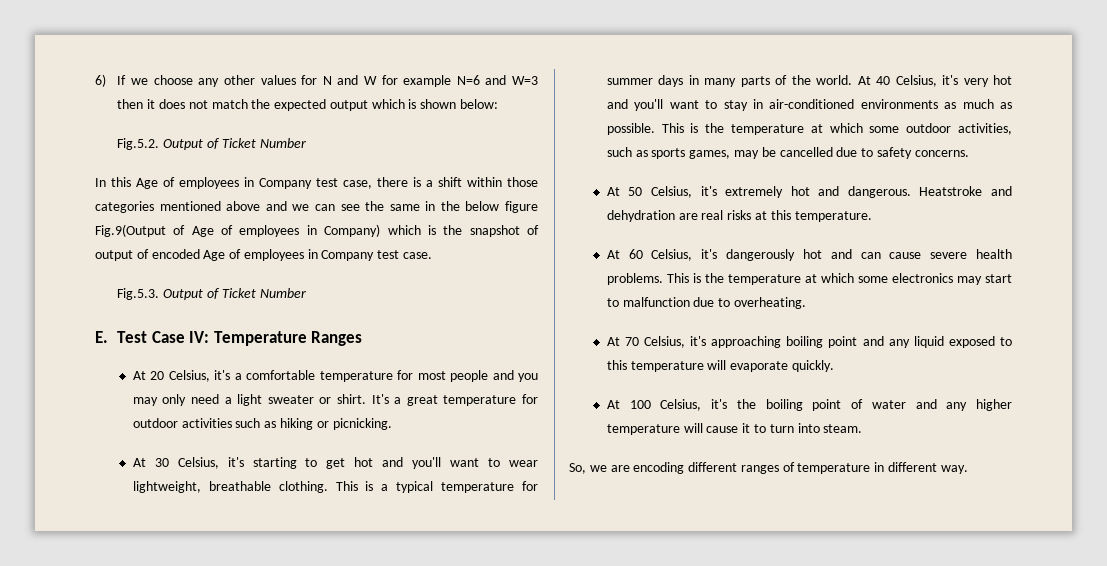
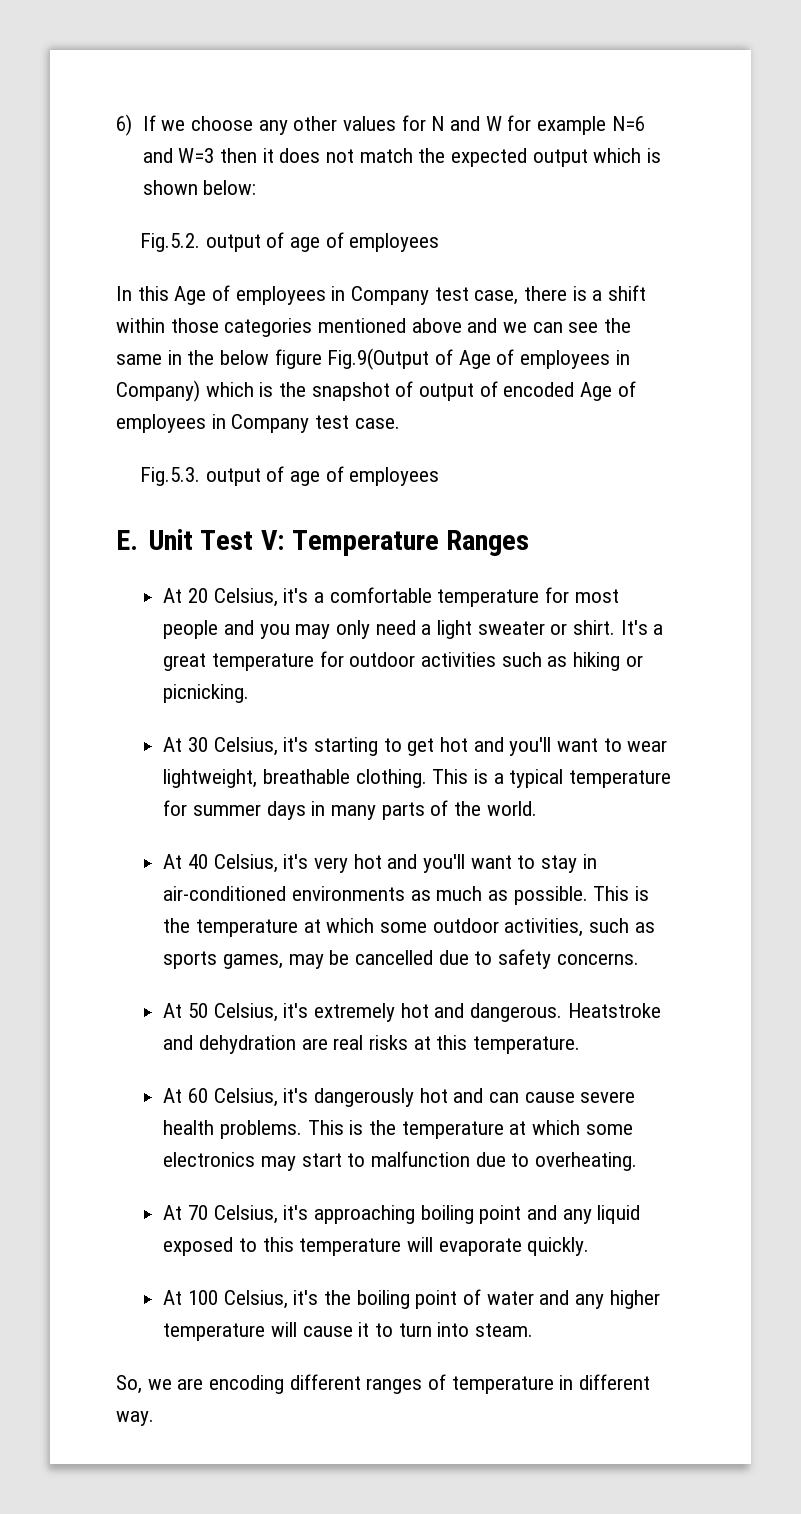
[163,138,306,150] Output of Ticket Number -> [205,232,440,252] output of age of employees
[163,288,306,300] [95,331,210,343] Output of Ticket Number // E. Test Case IV: -> [205,466,440,486] [116,529,284,550] output of age of employees // E. Unit Test V:
(853, 80) none -> (537, 808) //

